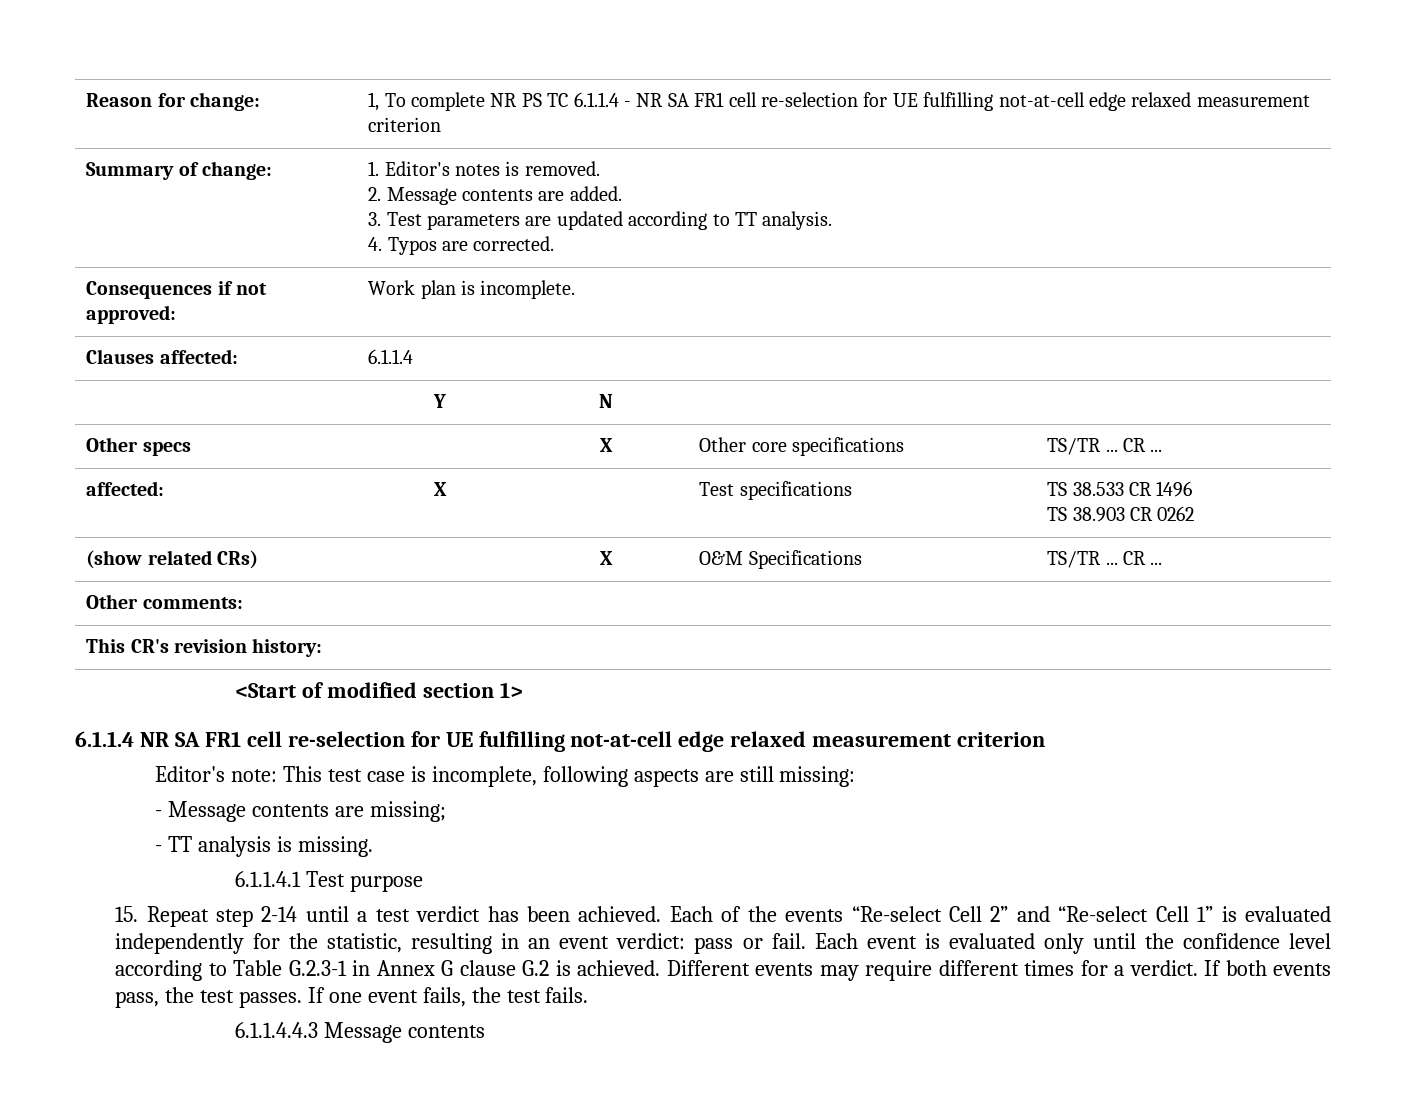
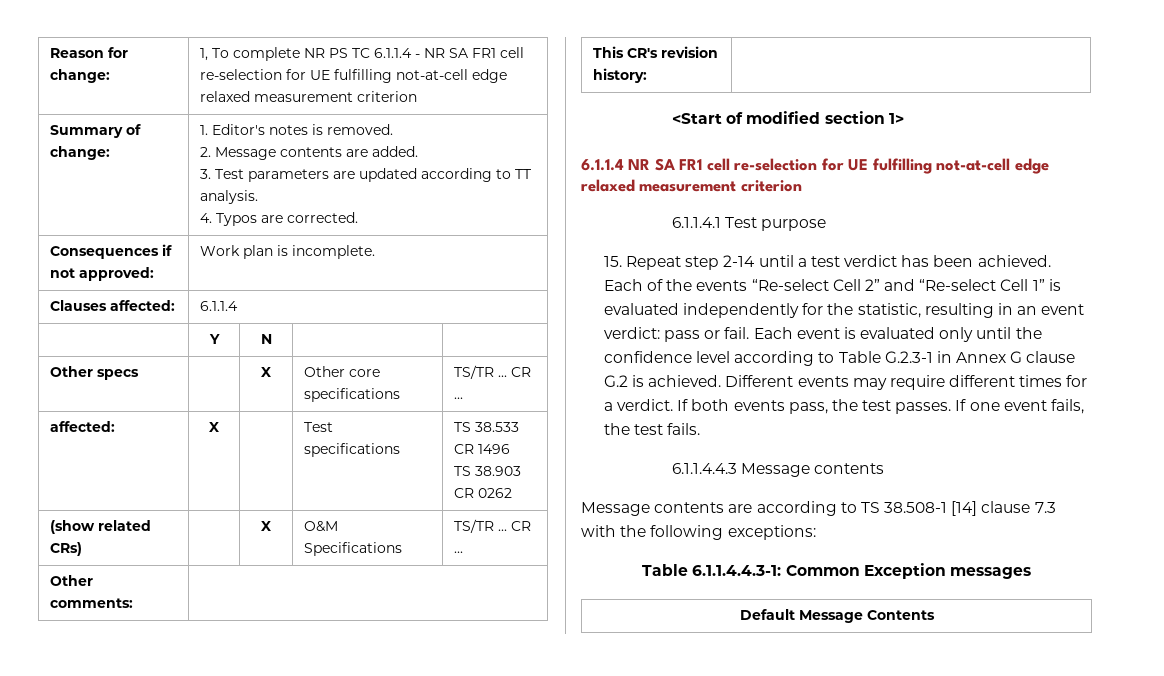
[155,766,856,787] [155,801,446,822] [155,836,373,857] // Editor's note: This test case is incomplete, following aspects are still missing: // - Message contents are missing; // - TT analysis is missing. -> (802, 186) none
(486, 1031) none -> [581,501,1056,516] [581,525,816,540] [642,563,1031,579] [739,609,935,623] // Message contents are according to TS 38.508-1 [14] clause 7.3 with the following exceptions: // Table 6.1.1.4.4.3-1: Common Exception messages // Default Message Contents

